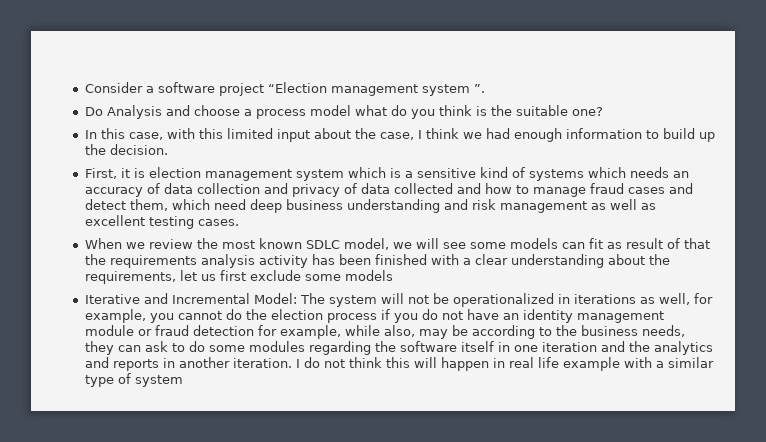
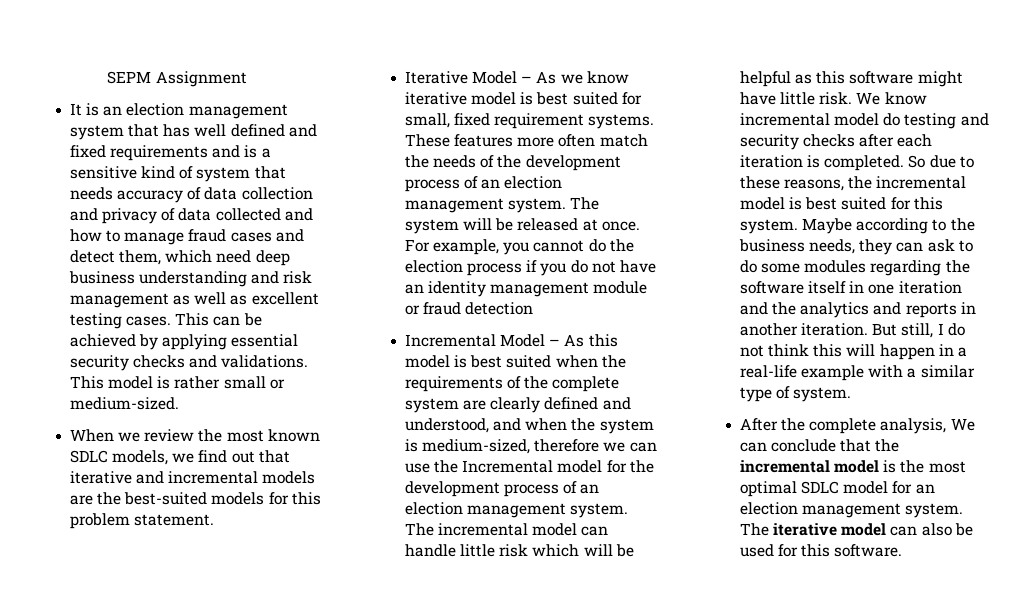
[84,82,485,96] [84,105,603,119] [84,128,715,142] [84,144,168,155] [84,167,386,181] Consider a software project “Election management system ”. // Do Analysis and choose a process model what do you think is the suitable one? // In this case, with this limited input about the case, I think we had enough information to build up the decision. // First, it is election management system which -> [107,71,247,87] [69,103,288,119] [69,124,317,140] [69,145,241,161] SEPM Assignment // It is an election management system that has well defined and fixed requirements and
[528,167,689,181] systems which needs an -> [196,166,286,182] [69,187,113,200] system that needs
(239, 222) none -> [175,313,262,326] [69,334,299,350] [69,355,309,371] [69,376,285,389] [69,397,179,410] This can be achieved by applying essential security checks and validations. This model is rather small or medium-sized.
[343,238,710,250] [84,254,670,268] [84,270,393,284] [84,293,713,307] model, we will see some models can fit as result of that the requirements analysis activity has been finished with a clear understanding about the requirements, let us first exclude some models // Iterative and Incremental Model: The system will not be operationalized in iterations as well, for -> [112,450,290,465] [69,471,316,484] [69,492,321,505] [69,513,215,529] [404,71,629,84] [404,92,642,105] [404,113,655,129] [404,134,648,147] [404,155,621,171] [404,176,563,192] [404,197,600,213] [404,218,640,234] [404,239,430,252] models, we find out that iterative and incremental models are the best-suited models for this problem statement. // Iterative Model – As we know iterative model is best suited for small, fixed requirement systems. These features more often match the needs of the development process of an election management system. The system will be released at once. For
[257,325,468,339] for example, while also, may be -> [404,334,618,347] [404,355,626,368] [404,376,620,392] [404,397,631,413] [404,418,654,434] [404,439,657,454] [404,460,654,473] [404,481,600,497] [404,502,629,518] [404,523,609,536] [404,544,634,557] [739,71,963,87] [739,92,927,105] [739,113,989,129] [739,134,933,150] [739,155,974,171] [739,176,967,191] [739,197,943,210] [739,218,853,234] // Incremental Model – As this model is best suited when the requirements of the complete system are clearly defined and understood, and when the system is medium-sized, therefore we can use the Incremental model for the development process of an election management system. The incremental model can handle little risk which will be helpful as this software might have little risk. We know incremental model do testing and security checks after each iteration is completed. So due to these reasons, the incremental model is best suited for this system. Maybe
(292, 363) none -> [872,323,934,338] But still,
[508,357,559,368] real life -> [957,347,967,357] [739,365,797,378] a real-life
[134,375,183,387] system -> [793,387,852,402] [739,418,975,434] [739,439,900,452] [739,460,966,473] [739,481,935,497] [739,502,964,518] [739,523,973,536] [739,544,903,557] system. // After the complete analysis, We can conclude that the incremental model is the most optimal SDLC model for an election management system. The iterative model can also be used for this software.

